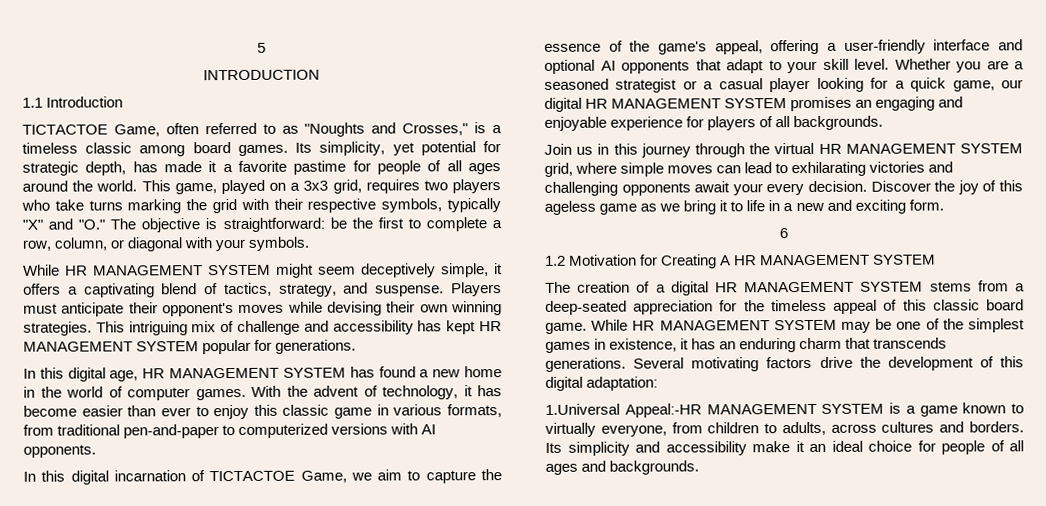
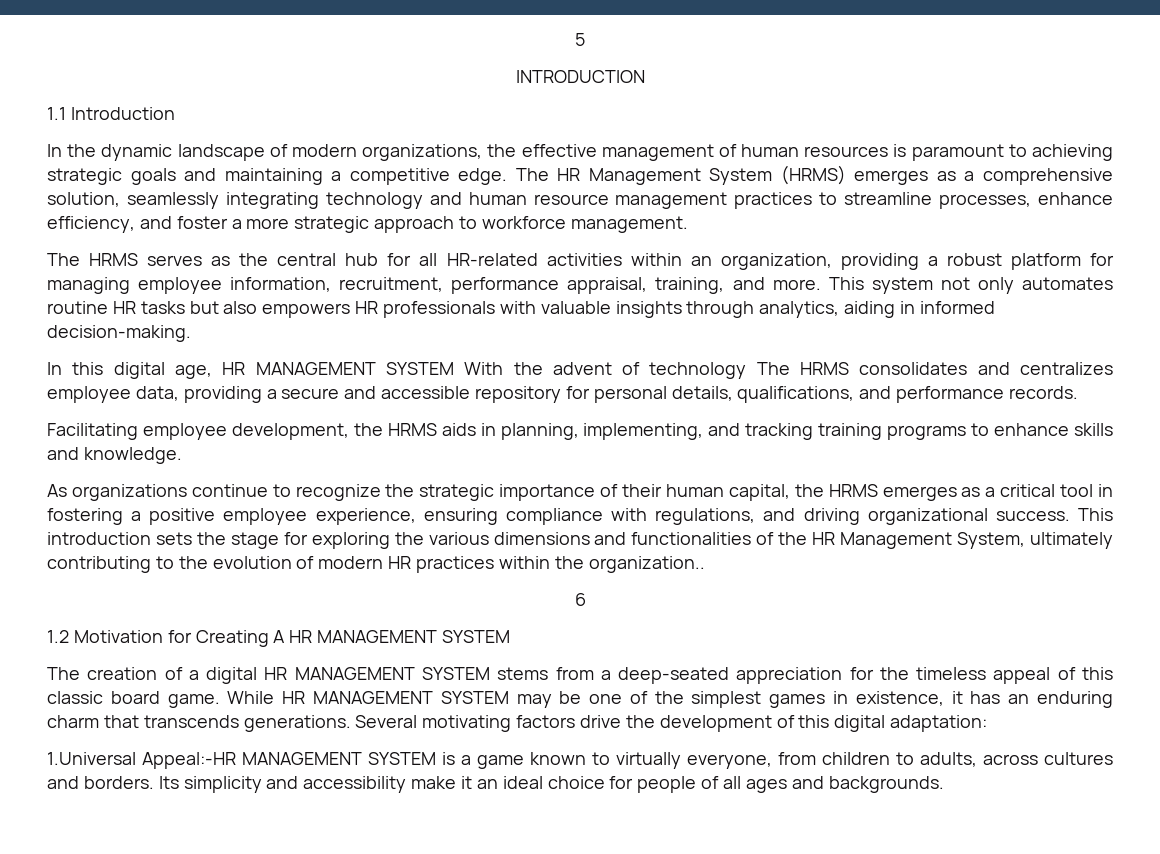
[22,122,502,137] [22,141,502,157] [22,160,501,176] [22,179,502,195] [21,198,502,214] [22,217,502,233] [22,236,310,252] [23,263,503,278] [23,282,502,298] [23,301,502,317] [23,320,503,336] [23,339,357,355] TICTACTOE Game, often referred to as "Noughts and Crosses," is a timeless classic among board games. Its simplicity, yet potential for strategic depth, has made it a favorite pastime for people of all ages around the world. This game, played on a 3x3 grid, requires two players who take turns marking the grid with their respective symbols, typically "X" and "O." The objective is straightforward: be the first to complete a row, column, or diagonal with your symbols. // While HR MANAGEMENT SYSTEM might seem deceptively simple, it offers a captivating blend of tactics, strategy, and suspense. Players must anticipate their opponent's moves while devising their own winning strategies. This intriguing mix of challenge and accessibility has kept HR MANAGEMENT SYSTEM popular for generations. -> [47,144,1113,161] [47,165,1113,185] [47,192,1113,209] [47,216,688,233] [47,253,1114,270] [47,277,1114,294] [47,301,995,318] [47,325,191,342] In the dynamic landscape of modern organizations, the effective management of human resources is paramount to achieving strategic goals and maintaining a competitive edge. The HR Management System (HRMS) emerges as a comprehensive solution, seamlessly integrating technology and human resource management practices to streamline processes, enhance efficiency, and foster a more strategic approach to workforce management. // The HRMS serves as the central hub for all HR-related activities within an organization, providing a robust platform for managing employee information, recruitment, performance appraisal, training, and more. This system not only automates routine HR tasks but also empowers HR professionals with valuable insights through analytics, aiding in informed decision-making.
[349,366,502,378] [23,385,502,401] [23,404,503,420] [23,423,437,439] [23,444,96,458] [23,469,502,485] [544,39,1023,55] [544,58,1024,74] [544,77,1023,93] [544,96,964,112] [544,115,884,131] [544,142,1023,158] [544,161,954,177] [544,180,1024,196] [544,199,944,215] has found a new home in the world of computer games. With the advent of technology, it has become easier than ever to enjoy this classic game in various formats, from traditional pen-and-paper to computerized versions with AI opponents. // In this digital incarnation of TICTACTOE Game, we aim to capture the essence of the game's appeal, offering a user-friendly interface and optional AI opponents that adapt to your skill level. Whether you are a seasoned strategist or a casual player looking for a quick game, our digital HR MANAGEMENT SYSTEM promises an engaging and enjoyable experience for players of all backgrounds. // Join us in this journey through the virtual HR MANAGEMENT SYSTEM grid, where simple moves can lead to exhilarating victories and challenging opponents await your every decision. Discover the joy of this ageless game as we bring it to life in a new and exciting form. -> [464,362,1113,379] [47,386,1079,403] [47,423,1113,440] [47,447,182,464] [47,484,1114,501] [47,508,1114,525] [47,532,1113,549] [47,556,705,573] With the advent of technology The HRMS consolidates and centralizes employee data, providing a secure and accessible repository for personal details, qualifications, and performance records. // Facilitating employee development, the HRMS aids in planning, implementing, and tracking training programs to enhance skills and knowledge. // As organizations continue to recognize the strategic importance of their human capital, the HRMS emerges as a critical tool in fostering a positive employee experience, ensuring compliance with regulations, and driving organizational success. This introduction sets the stage for exploring the various dimensions and functionalities of the HR Management System, ultimately contributing to the evolution of modern HR practices within the organization..

